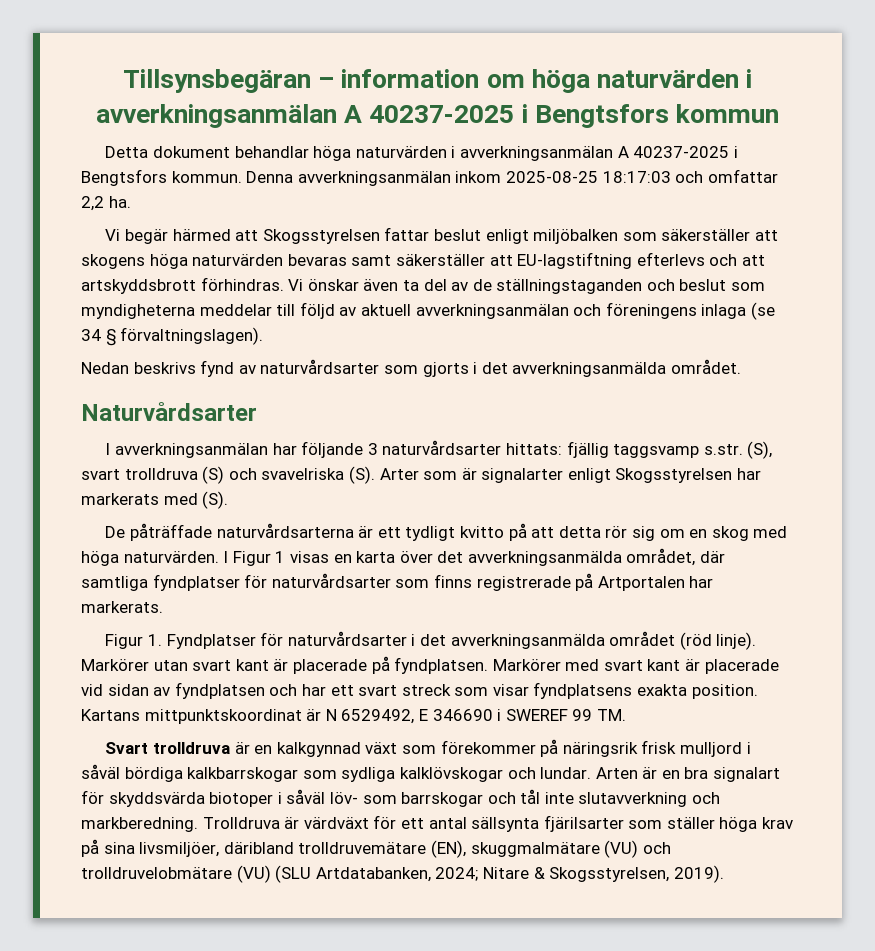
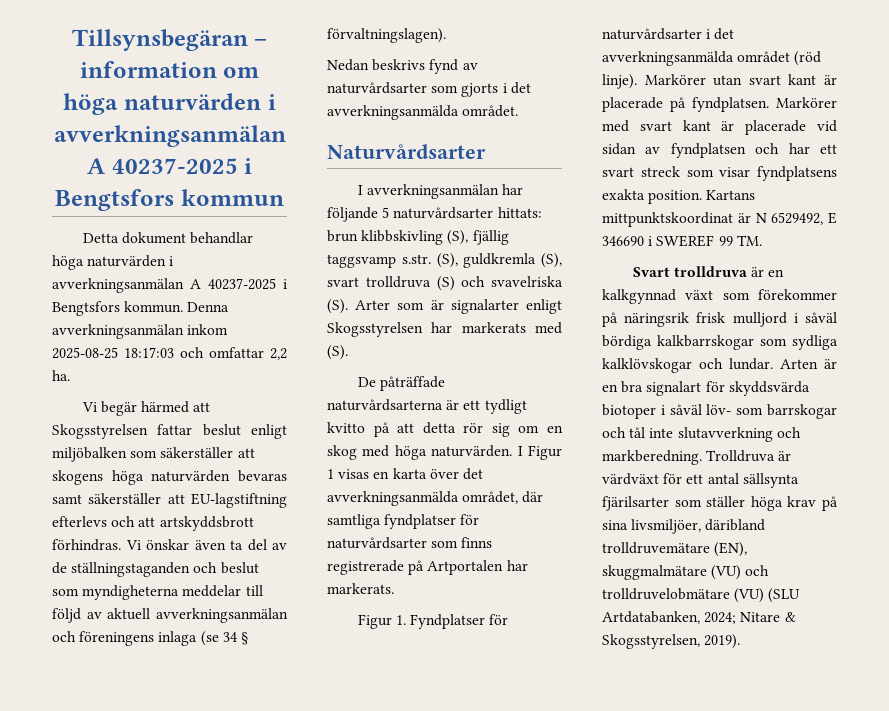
[367,443,378,455] 3 -> [382,207,390,218] 5
(562, 449) none -> [327,230,469,245] brun klibbskivling (S),
(773, 450) none -> [463,253,562,268] guldkremla (S),

